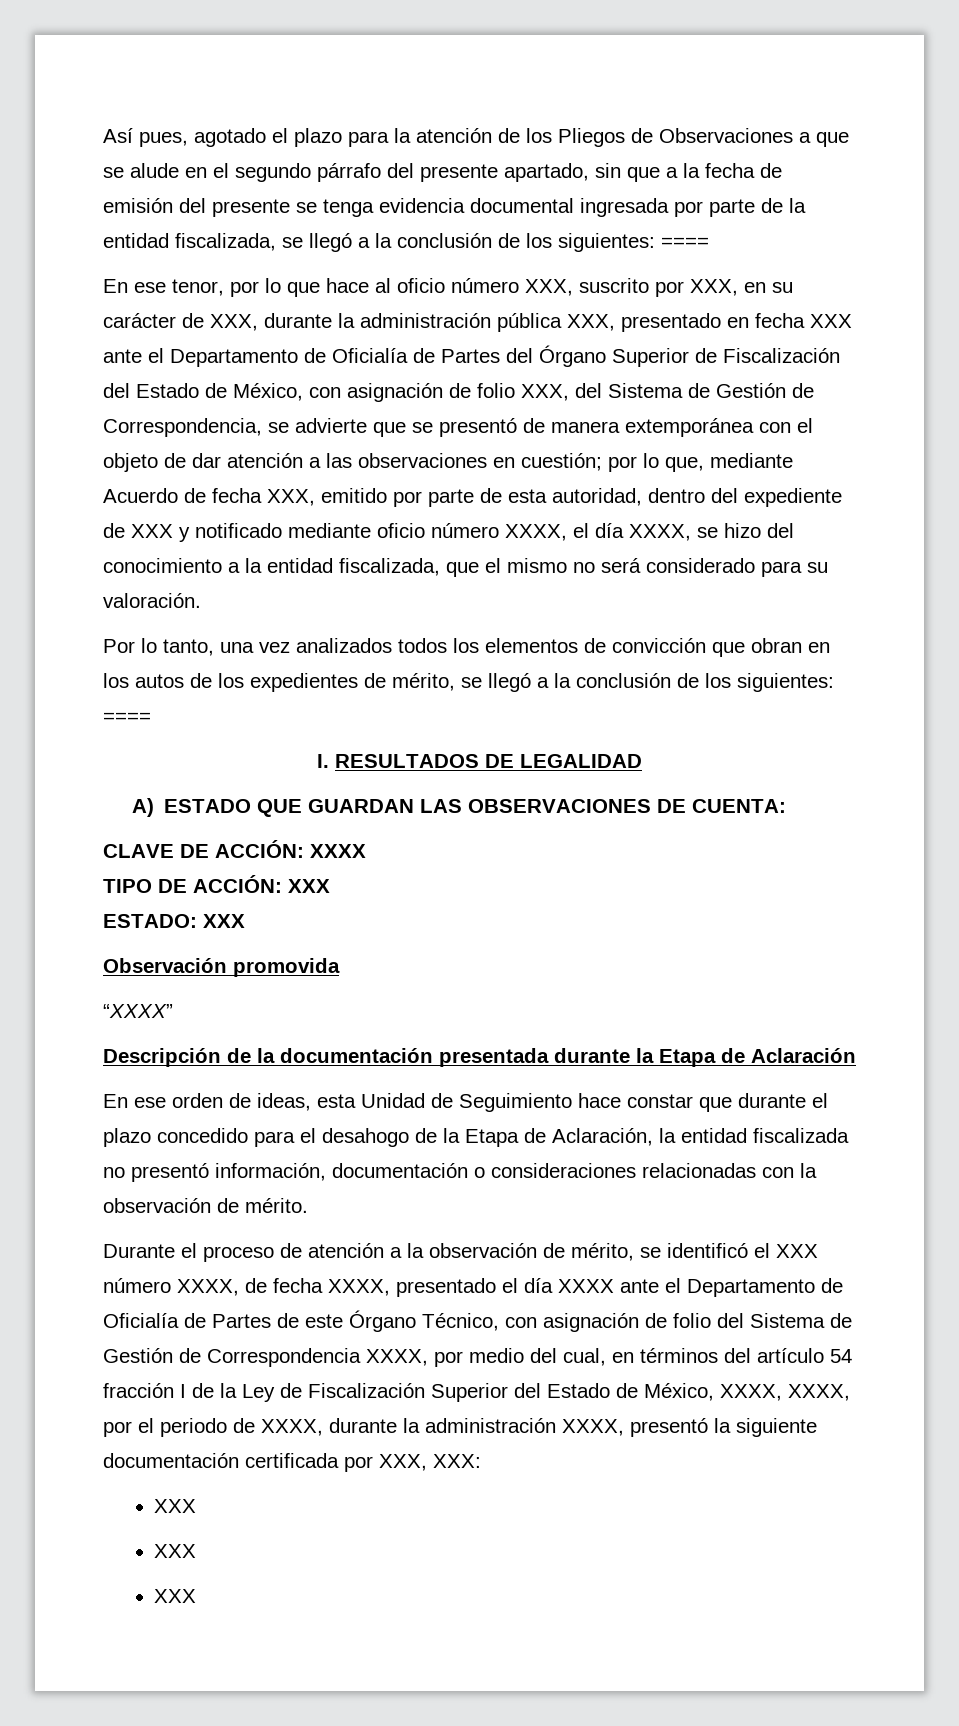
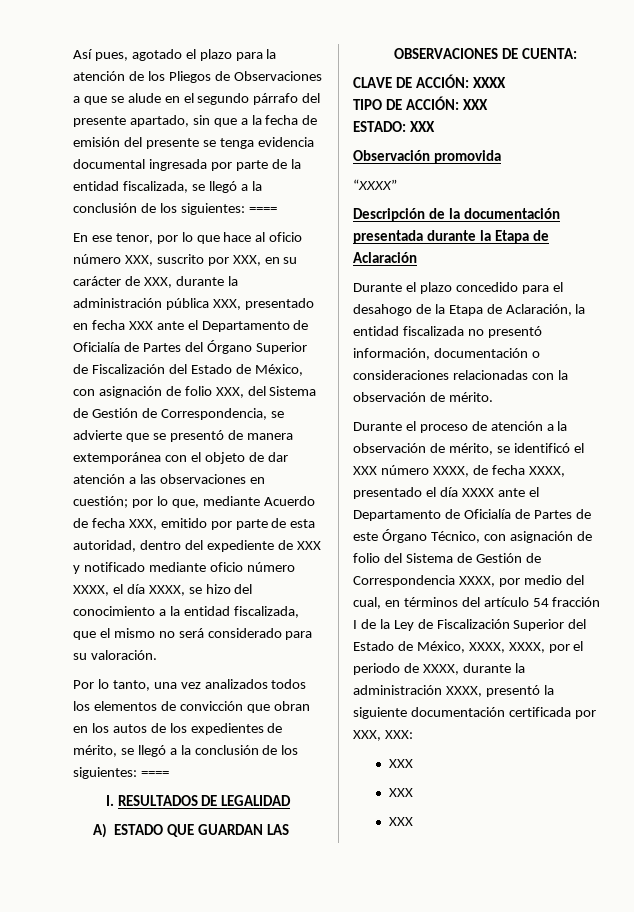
[103,1093,806,1112] En ese orden de ideas, esta Unidad de Seguimiento hace constar que durante -> [353,283,402,292] Durante

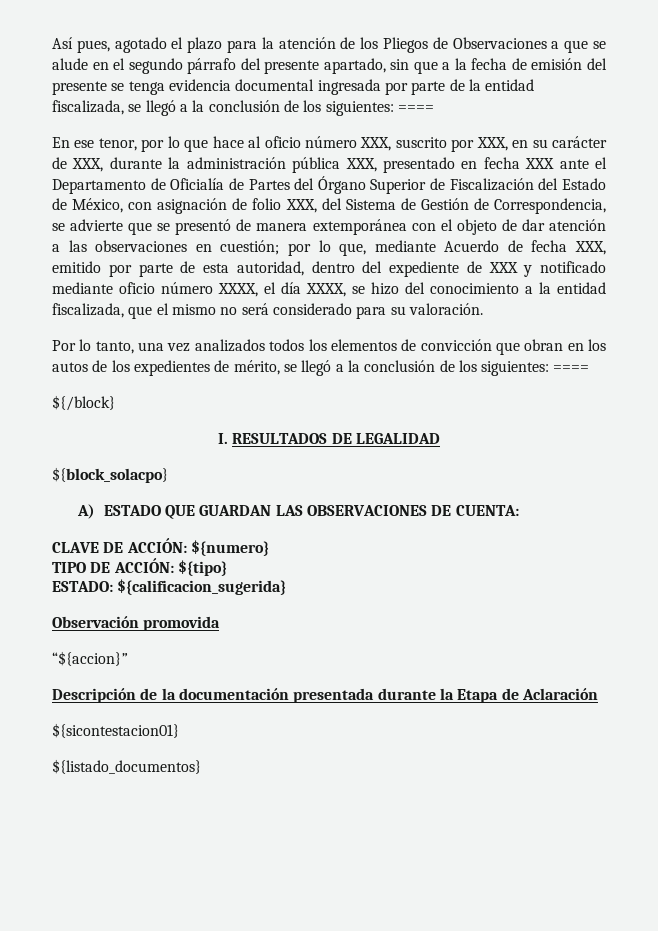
(169, 774) none -> [52,395,115,411] // ${/block}
(292, 800) none -> [52,467,168,483] // ${block_solacpo}
[472,77,506,88] XXXX -> [190,540,269,556] ${numero}
[462,99,488,110] XXX -> [177,560,227,576] ${tipo}
[409,121,435,132] XXX -> [117,579,287,595] ${calificacion_sugerida}
[353,179,397,190] “XXXX” -> [52,651,128,666] “${accion}”
[353,282,563,294] [353,304,586,316] [353,326,542,338] [353,348,540,360] [353,370,568,380] [353,392,493,402] [353,421,568,433] [353,443,584,455] [353,465,565,477] [353,487,539,499] [353,509,591,521] [353,529,592,543] [353,553,541,563] [353,575,584,587] [353,597,601,609] [353,619,587,631] [353,641,584,653] [353,663,525,675] [353,685,554,697] [353,707,596,719] [353,730,413,741] [388,759,413,768] [388,788,413,797] [388,817,413,826] Durante el plazo concedido para el desahogo de la Etapa de Aclaración, la entidad fiscalizada no presentó información, documentación o consideraciones relacionadas con la observación de mérito. // Durante el proceso de atención a la observación de mérito, se identificó el XXX número XXXX, de fecha XXXX, presentado el día XXXX ante el Departamento de Oficialía de Partes de este Órgano Técnico, con asignación de folio del Sistema de Gestión de Correspondencia XXXX, por medio del cual, en términos del artículo 54 fracción I de la Ley de Fiscalización Superior del Estado de México, XXXX, XXXX, por el periodo de XXXX, durante la administración XXXX, presentó la siguiente documentación certificada por XXX, XXX: // XXX // XXX // XXX -> [52,723,179,738] [52,759,201,774] ${sicontestacion01} // ${listado_documentos}

